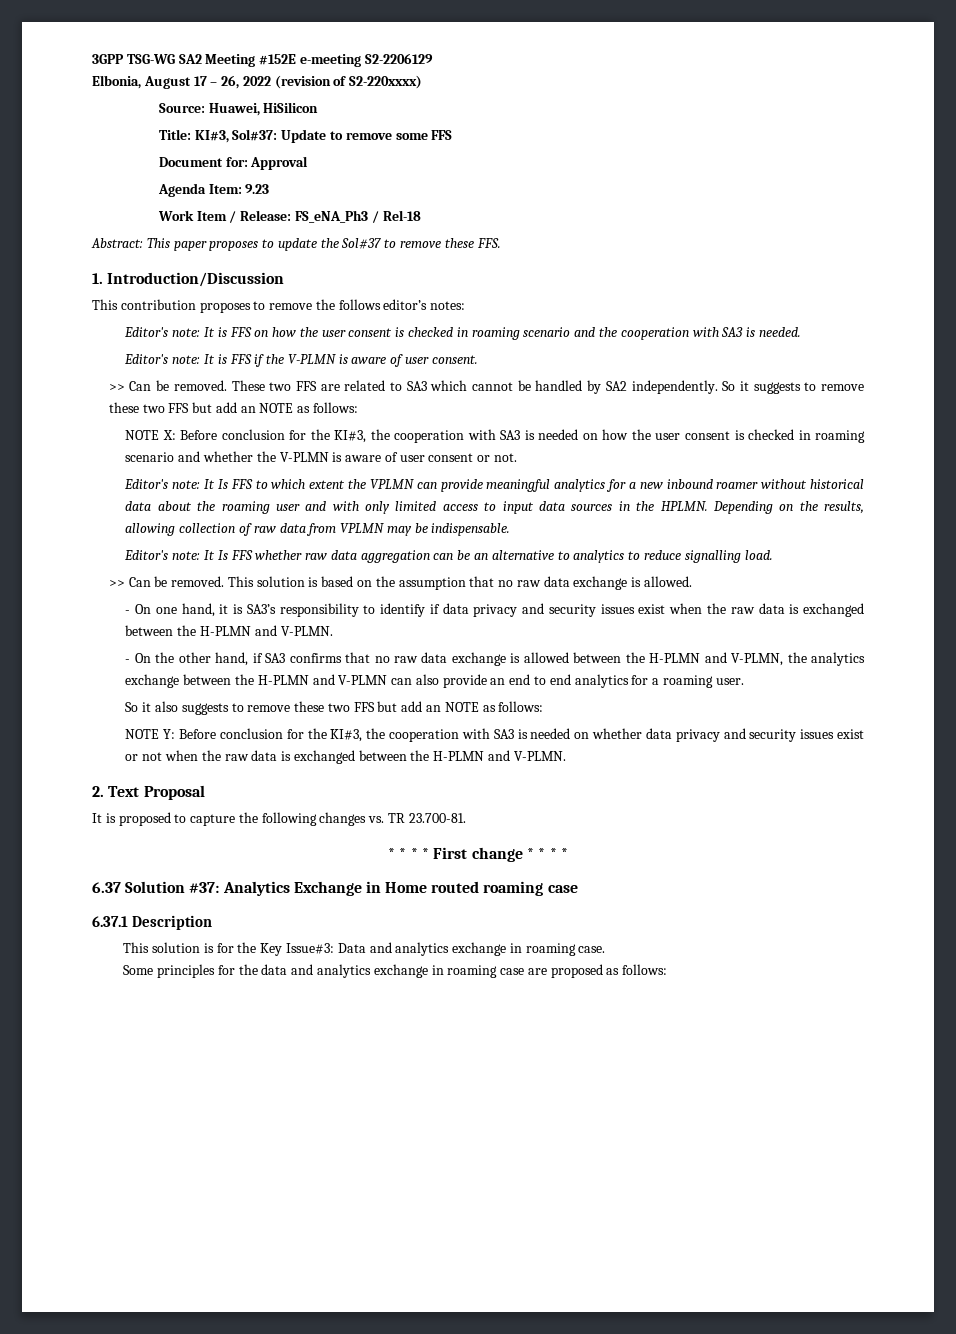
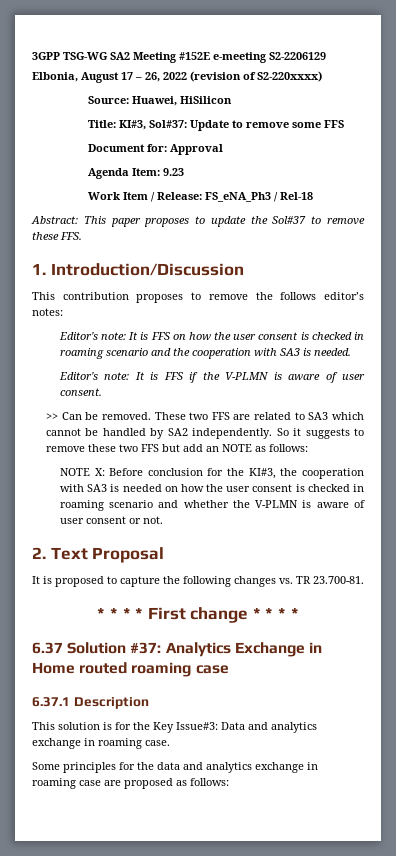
[124,479,865,492] [125,501,864,514] [125,523,511,536] [124,550,773,563] [108,576,692,590] [125,603,865,617] [125,625,333,636] [125,652,865,666] [125,674,744,688] [125,701,544,715] [125,728,865,742] [125,750,566,764] // Editor's note: It Is FFS to which extent the VPLMN can provide meaningful analytics for a new inbound roamer without historical data about the roaming user and with only limited access to input data sources in the HPLMN. Depending on the results, allowing collection of raw data from VPLMN may be indispensable. // Editor's note: It Is FFS whether raw data aggregation can be an alternative to analytics to reduce signalling load. // >> Can be removed. This solution is based on the assumption that no raw data exchange is allowed. // - On one hand, it is SA3’s responsibility to identify if data privacy and security issues exist when the raw data is exchanged between the H-PLMN and V-PLMN. // - On the other hand, if SA3 confirms that no raw data exchange is allowed between the H-PLMN and V-PLMN, the analytics exchange between the H-PLMN and V-PLMN can also provide an end to end analytics for a roaming user. // So it also suggests to remove these two FFS but add an NOTE as follows: // NOTE Y: Before conclusion for the KI#3, the cooperation with SA3 is needed on whether data privacy and security issues exist or not when the raw data is exchanged between the H-PLMN and V-PLMN. -> (163, 520) none

